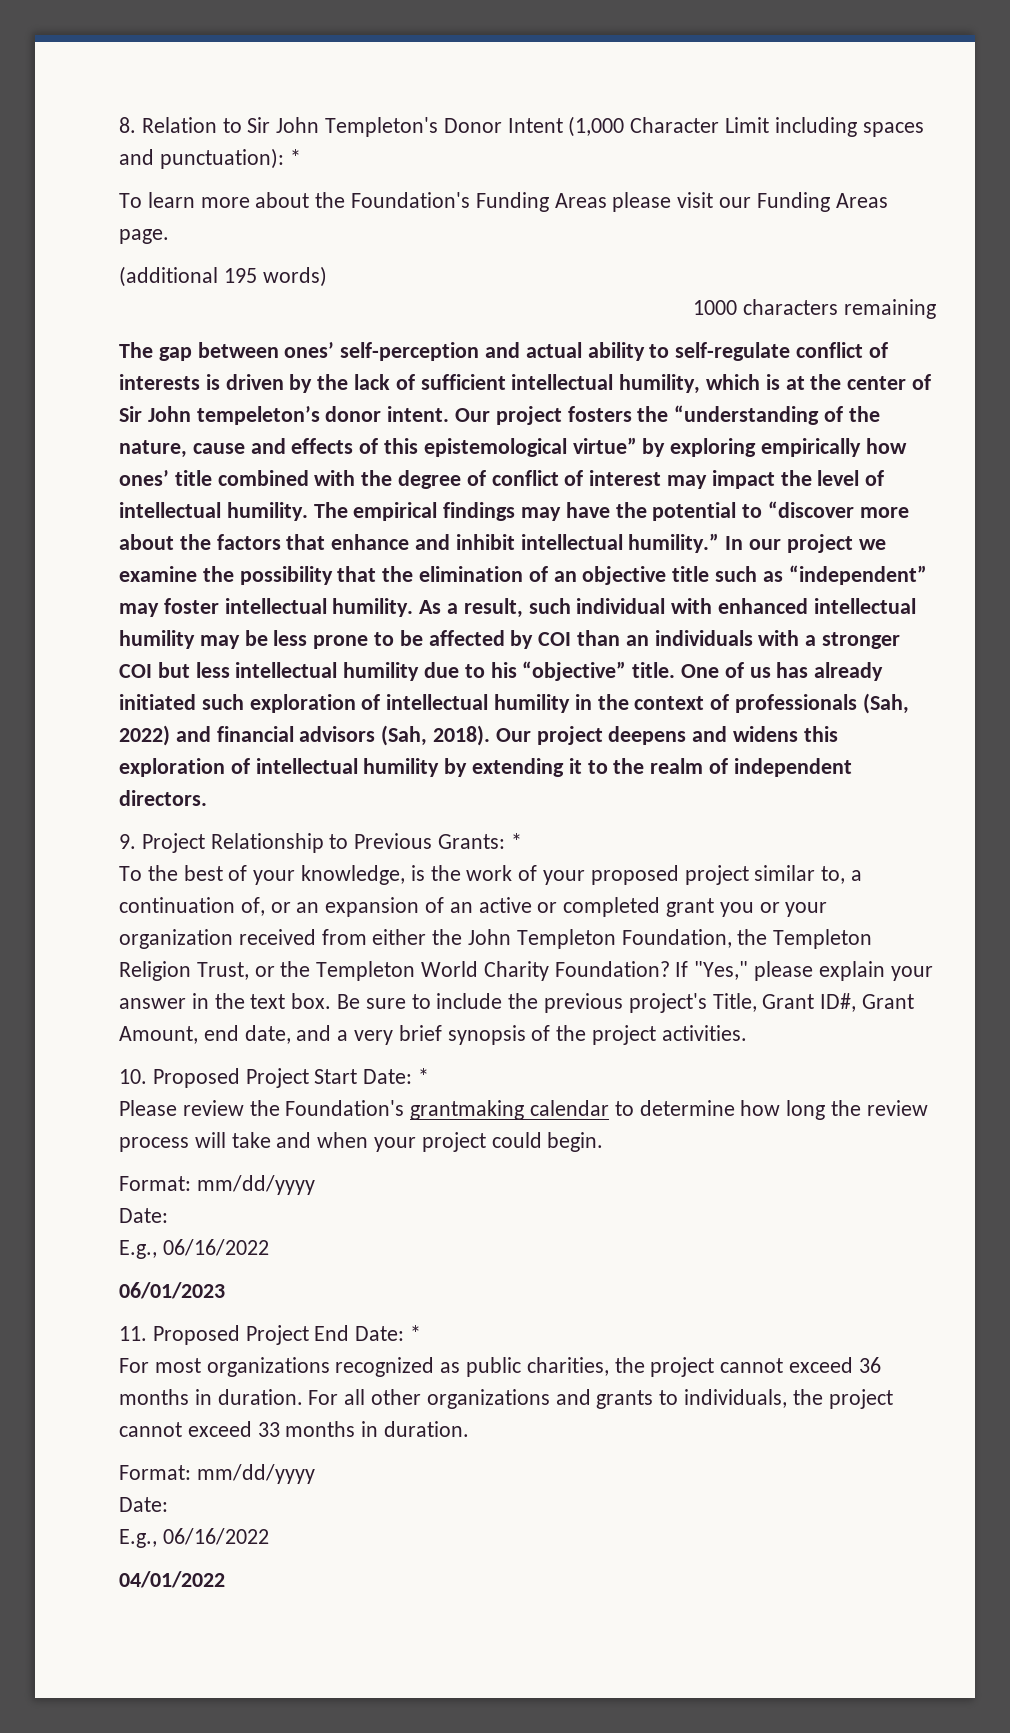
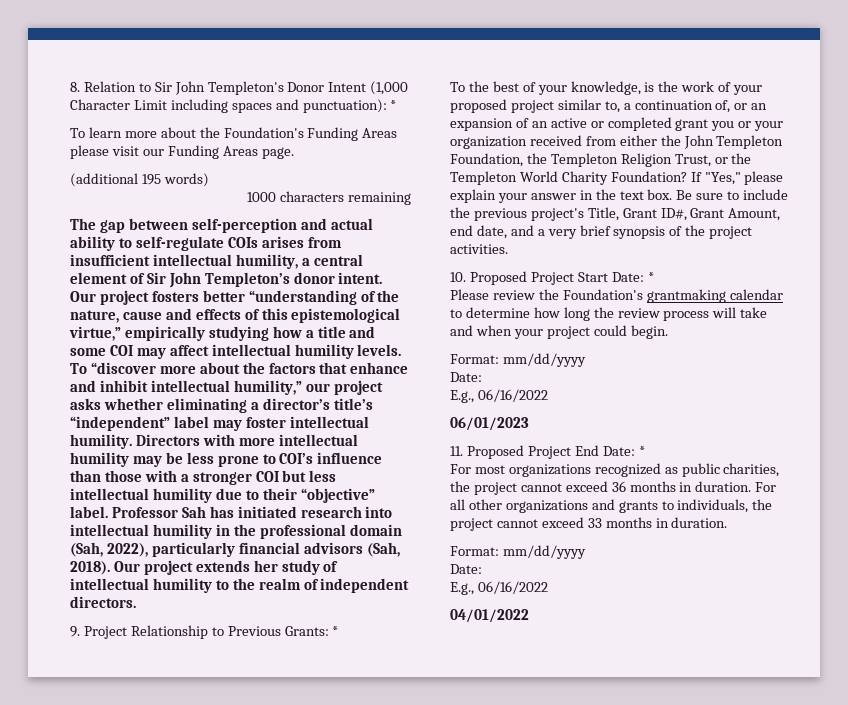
[284,342,335,358] ones’ -> (188, 224) none
[796,342,888,358] [119,374,907,394] conflict of interests is driven by the lack of sufficient intellectual humility, which is at the center -> [227,236,342,248] [70,254,363,269] [70,272,127,284] COIs arises from insufficient intellectual humility, a central element
[196,406,320,425] tempeleton’s -> [204,272,290,287] Templeton’s
[637,406,669,422] the -> [202,290,245,302] better
[572,437,907,457] [119,470,885,489] [119,502,763,521] virtue” by exploring empirically how ones’ title combined with the degree of conflict of interest may impact the level of intellectual humility. The empirical findings may have the potential to -> [69,326,376,341] [70,344,402,359] [70,363,87,374] virtue,” empirically studying how a title and some COI may affect intellectual humility levels. To
[628,533,886,553] [119,565,927,585] [119,598,809,618] humility.” In our project we examine the possibility that the elimination of an objective title such as “independent” may foster intellectual humility. As a result, such individual with enhanced -> [233,380,383,395] [70,398,373,413] [70,416,369,431] [70,434,275,449] humility,” our project asks whether eliminating a director’s title’s “independent” label may foster intellectual humility. Directors with more
[399,630,753,649] be affected by COI than an individuals -> [279,452,383,464] [70,470,142,482] COI’s influence than those
[490,661,884,681] [119,693,909,714] [119,725,211,746] his “objective” title. One of us has already initiated such exploration of intellectual humility in the context of professionals (Sah, 2022) and -> [262,488,375,503] [70,506,393,518] [70,524,402,539] [70,542,235,557] their “objective” label. Professor Sah has initiated research into intellectual humility in the professional domain (Sah, 2022), particularly
[608,726,838,745] [119,758,582,777] deepens and widens this exploration of intellectual humility by extending it -> [195,560,339,575] [70,578,212,593] extends her study of intellectual humility

